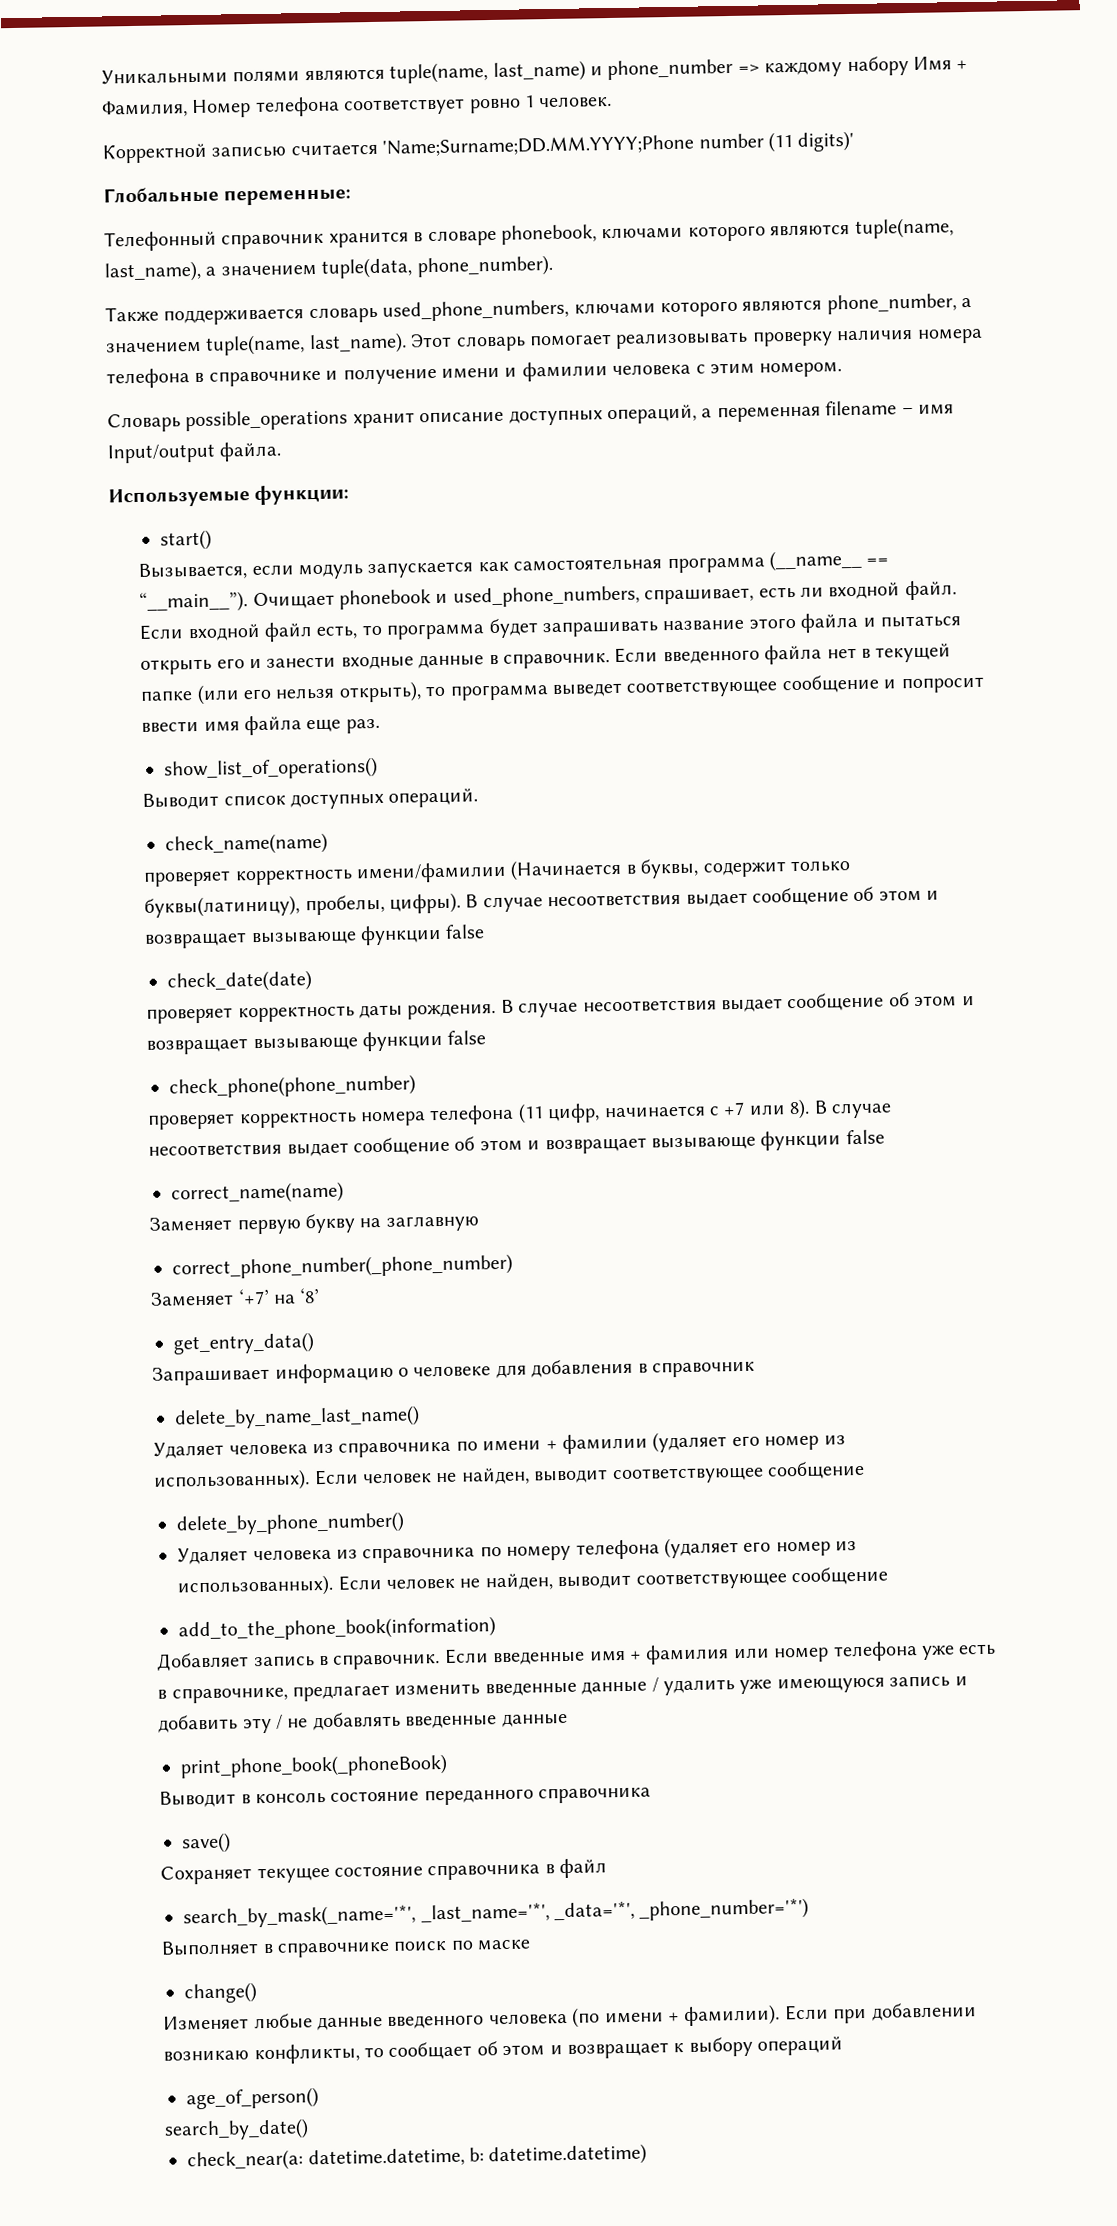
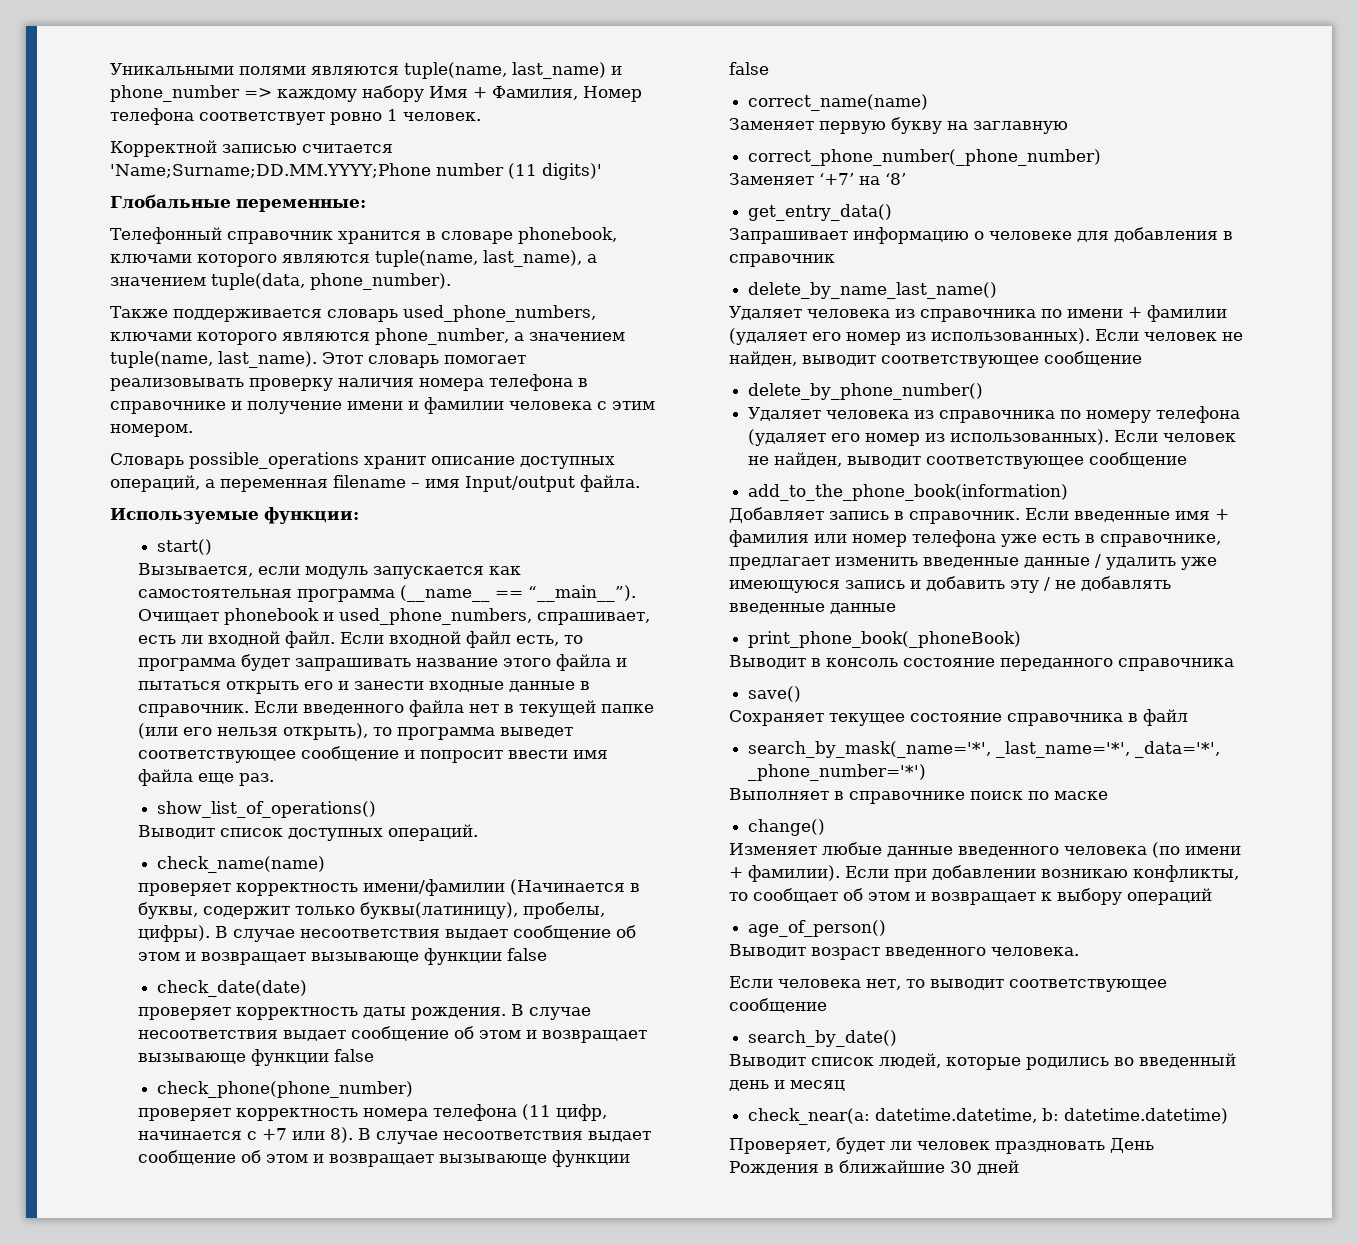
[164,2118,310,2141] [187,2143,648,2172] search_by_date() // check_near(a: datetime.datetime, b: datetime.datetime) -> [729,944,1080,960] [729,976,1168,992] [729,998,828,1013] [747,1030,897,1047] [729,1053,1237,1070] [729,1080,846,1091] [747,1108,1228,1125] [729,1137,1155,1154] [729,1160,1020,1175] Выводит возраст введенного человека. // Если человека нет, то выводит соответствующее сообщение // search_by_date() // Выводит список людей, которые родились во введенный день и месяц // check_near(a: datetime.datetime, b: datetime.datetime) // Проверяет, будет ли человек праздновать День Рождения в ближайшие 30 дней

